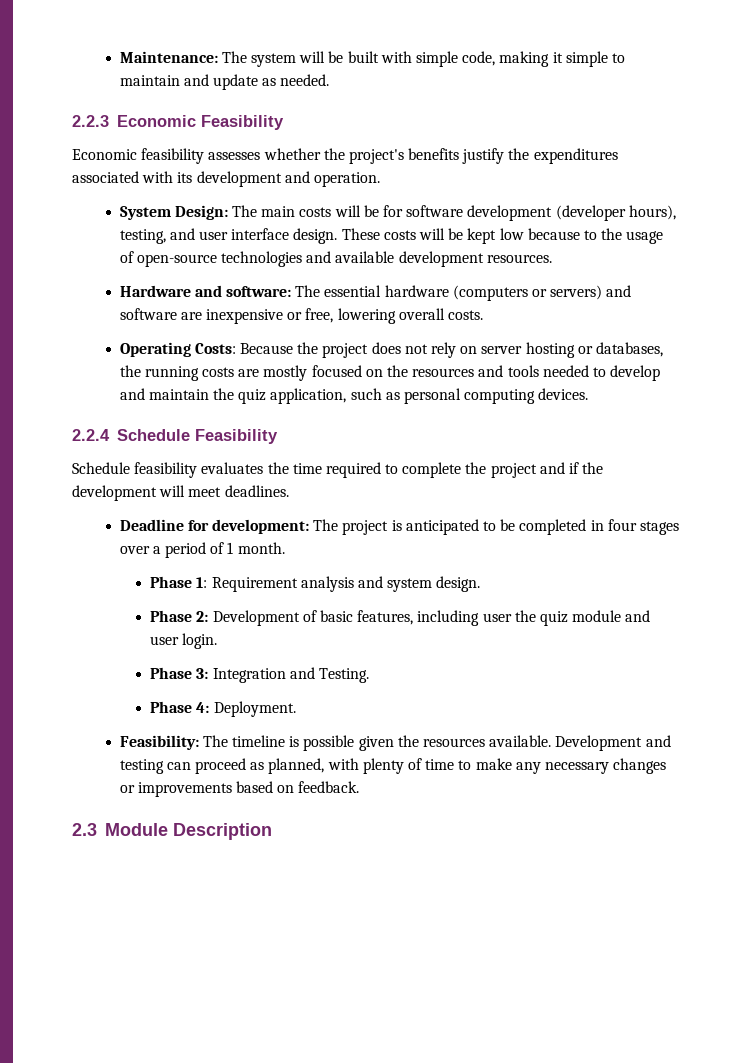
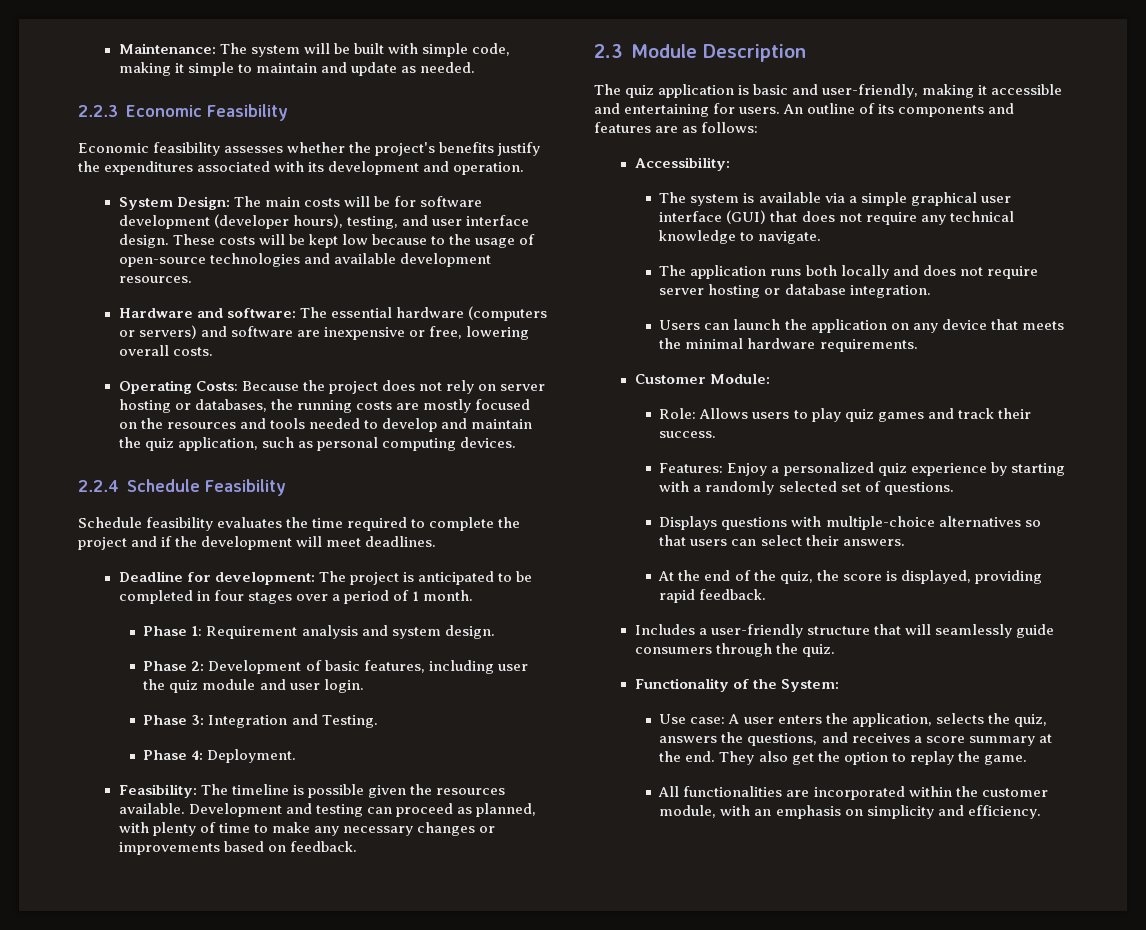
(272, 831) none -> [594,84,1063,98] [594,103,1015,117] [594,122,759,133] [634,157,730,171] [659,192,1011,206] [659,210,1014,225] [659,230,822,244] [659,265,1038,279] [659,284,931,298] [659,319,1064,333] [659,338,918,352] [634,374,770,384] [659,408,1031,422] [659,431,717,438] [659,462,1065,476] [659,481,954,495] [659,516,1041,530] [659,535,905,546] [658,570,1042,584] [659,589,767,603] [634,624,1055,638] [634,643,836,657] [634,678,840,692] [659,713,1047,727] [659,732,1052,746] [659,751,1027,765] [658,786,1048,800] [659,805,1041,819] // The quiz application is basic and user-friendly, making it accessible and entertaining for users. An outline of its components and features are as follows: // Accessibility: // The system is available via a simple graphical user interface (GUI) that does not require any technical knowledge to navigate. // The application runs both locally and does not require server hosting or database integration. // Users can launch the application on any device that meets the minimal hardware requirements. // Customer Module: // Role: Allows users to play quiz games and track their success. // Features: Enjoy a personalized quiz experience by starting with a randomly selected set of questions. // Displays questions with multiple-choice alternatives so that users can select their answers. // At the end of the quiz, the score is displayed, providing rapid feedback. // Includes a user-friendly structure that will seamlessly guide consumers through the quiz. // Functionality of the System: // Use case: A user enters the application, selects the quiz, answers the questions, and receives a score summary at the end. They also get the option to replay the game. // All functionalities are incorporated within the customer module, with an emphasis on simplicity and efficiency.

